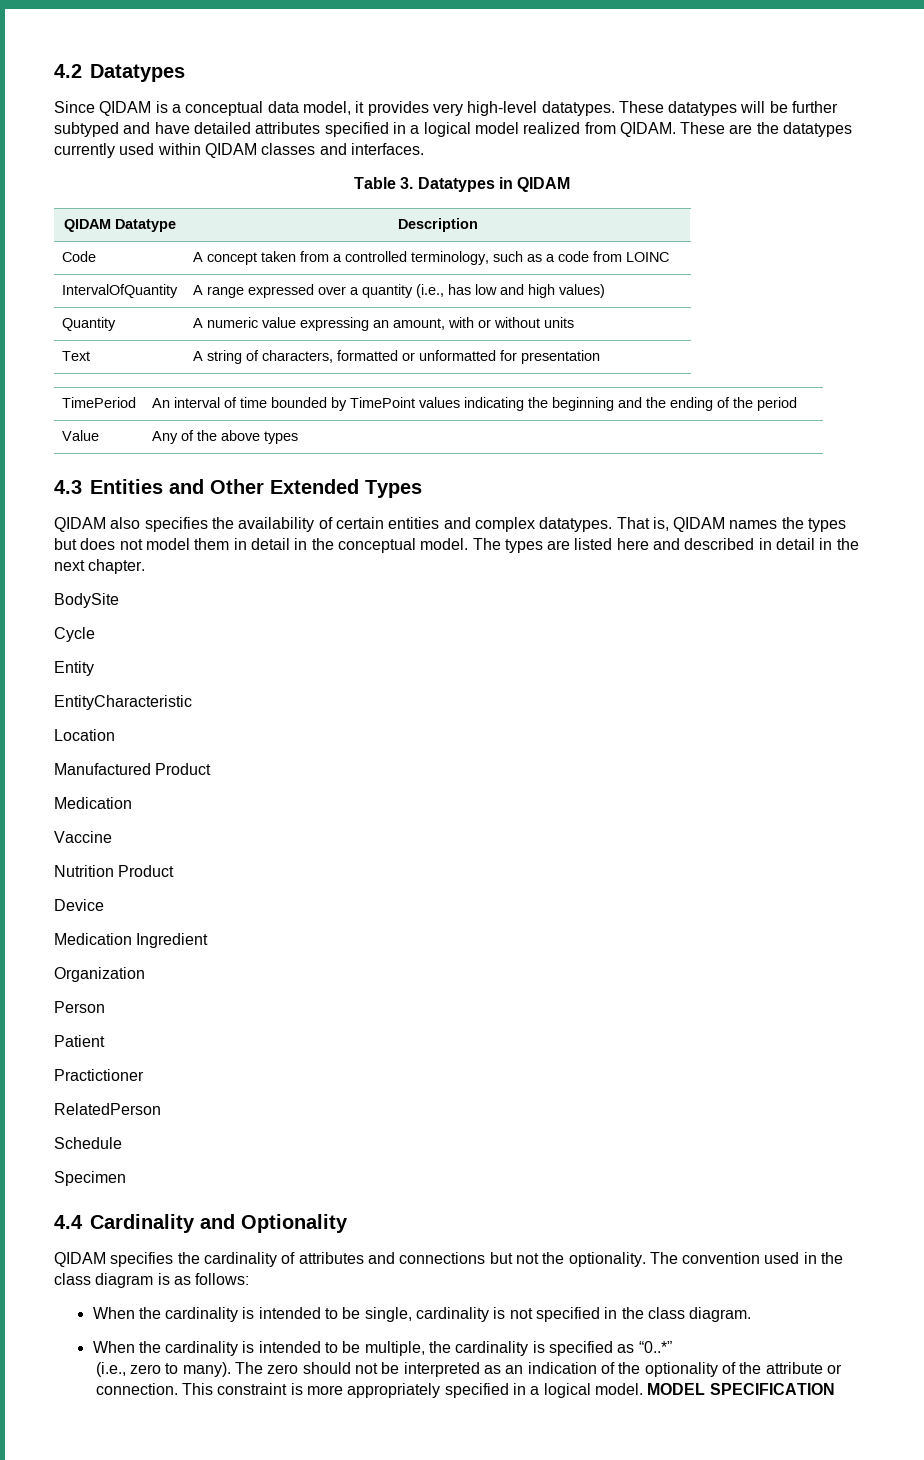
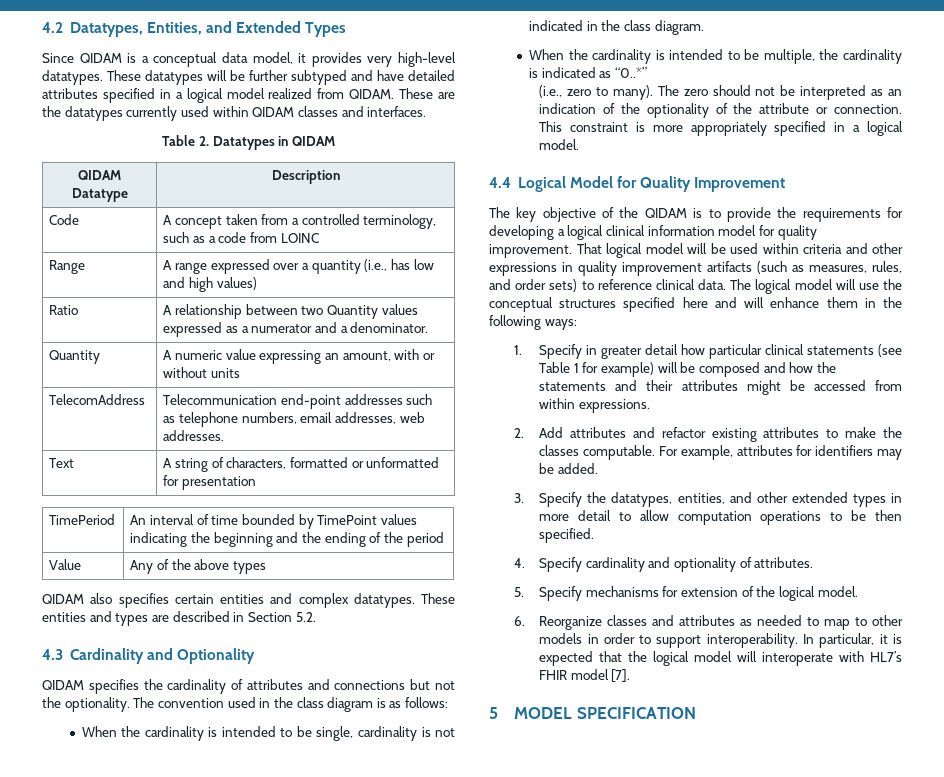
[90,64,185,82] Datatypes -> [69,21,347,37] Datatypes, Entities, and Extended Types
[400,177,414,189] 3. -> [198,136,209,146] 2.
[61,284,178,298] IntervalOfQuantity -> [49,260,86,274] Range
(605, 291) none -> [49,305,79,315] [163,304,418,319] [163,322,429,337] // Ratio | A relationship between two Quantity values expressed as a numerator and a denominator.
(574, 322) none -> [49,394,146,405] [163,394,433,409] [163,412,425,427] [163,430,225,441] // TelecomAddress | Telecommunication end-point addresses such as telephone numbers, email addresses, web addresses.
[54,479,422,498] // 4.3 Entities and Other Extended Types -> (266, 567) none
[211,517,333,532] the availability of -> (169, 600) none
[616,517,847,532] [54,538,859,553] [54,559,146,574] [54,593,119,608] [54,627,95,642] [54,661,94,676] [54,695,192,710] [54,729,115,741] [54,763,212,775] [54,797,132,809] [54,831,112,843] [54,865,175,877] [54,899,104,911] [54,933,209,948] [54,967,145,982] [54,1001,105,1013] [54,1035,105,1047] [54,1069,144,1081] [54,1103,161,1115] [54,1137,122,1149] [54,1171,126,1186] [54,1215,83,1229] That is, QIDAM names the types but does not model them in detail in the conceptual model. The types are listed here and described in detail in the next chapter. // BodySite // Cycle // Entity // EntityCharacteristic // Location // Manufactured Product // Medication // Vaccine // Nutrition Product // Device // Medication Ingredient // Organization // Person // Patient // Practictioner // RelatedPerson // Schedule // Specimen // 4.4 -> [421,593,455,604] [42,611,316,626] [42,649,63,660] These entities and types are described in Section 5.2. // 4.3
[536,1307,601,1322] specified -> [528,20,583,31] indicated
[549,1341,614,1356] specified -> [541,67,596,78] indicated
(644, 1389) none -> [489,176,786,192] [489,207,903,222] [489,225,817,240] [489,243,903,258] [489,261,902,276] [489,279,902,294] [489,297,902,312] [489,315,577,330] [514,344,902,359] [539,362,836,377] [539,380,902,395] [539,398,650,413] [514,427,902,442] [539,445,902,460] [539,463,598,474] [514,492,902,507] [539,510,902,525] [539,528,595,543] [514,557,814,572] [514,586,858,601] [514,615,903,630] [539,633,902,648] [539,651,903,666] [539,669,631,682] [489,707,498,719] // 4.4 Logical Model for Quality Improvement // The key objective of the QIDAM is to provide the requirements for developing a logical clinical information model for quality improvement. That logical model will be used within criteria and other expressions in quality improvement artifacts (such as measures, rules, and order sets) to reference clinical data. The logical model will use the conceptual structures specified here and will enhance them in the following ways: // 1. Specify in greater detail how particular clinical statements (see Table 1 for example) will be composed and how the statements and their attributes might be accessed from within expressions. // 2. Add attributes and refactor existing attributes to make the classes computable. For example, attributes for identifiers may be added. // 3. Specify the datatypes, entities, and other extended types in more detail to allow computation operations to be then specified. // 4. Specify cardinality and optionality of attributes. // 5. Specify mechanisms for extension of the logical model. // 6. Reorganize classes and attributes as needed to map to other models in order to support interoperability. In particular, it is expected that the logical model will interoperate with HL7’s FHIR model [7]. // 5

